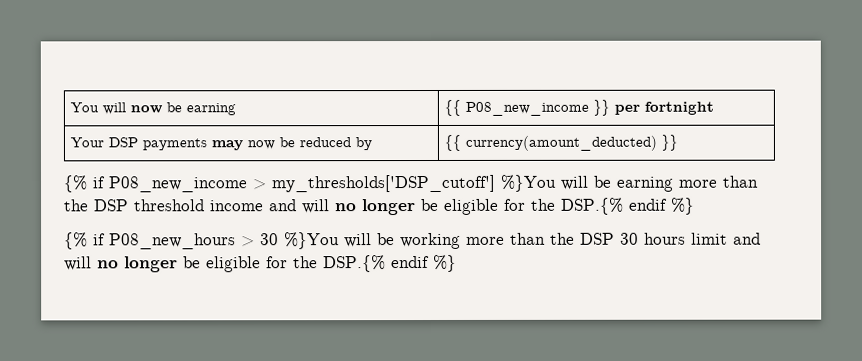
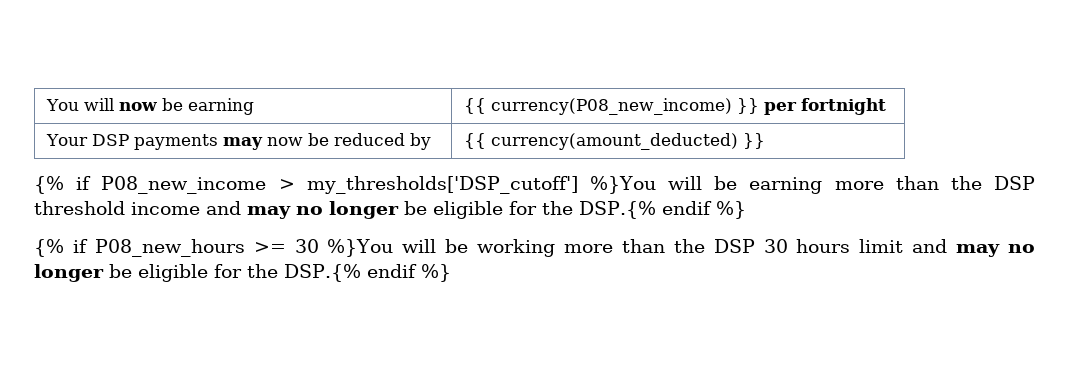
[464,101,589,116] P08_new_income -> [491,98,733,115] currency(P08_new_income)
[302,199,330,214] will -> [247,206,291,219] may
[241,236,255,247] > -> [253,242,286,253] >=
[64,256,92,271] will -> [956,244,1001,257] may

